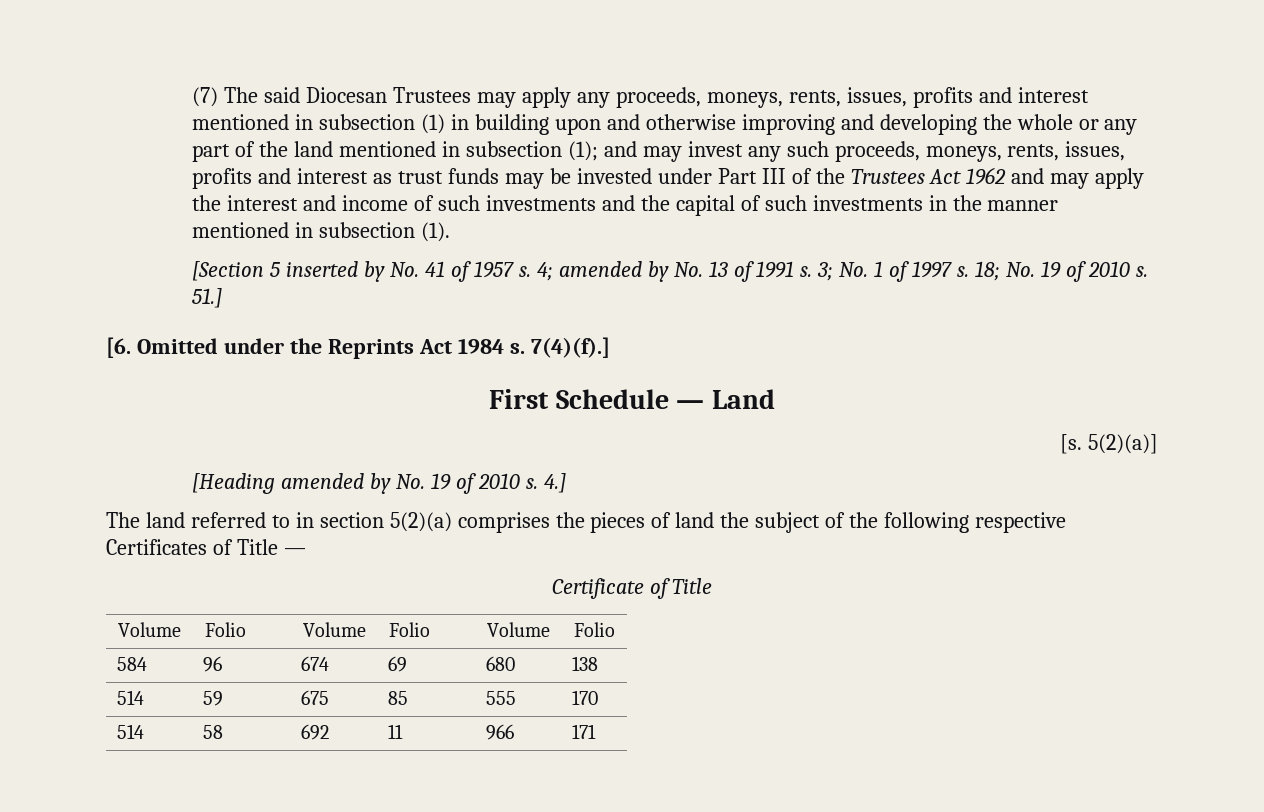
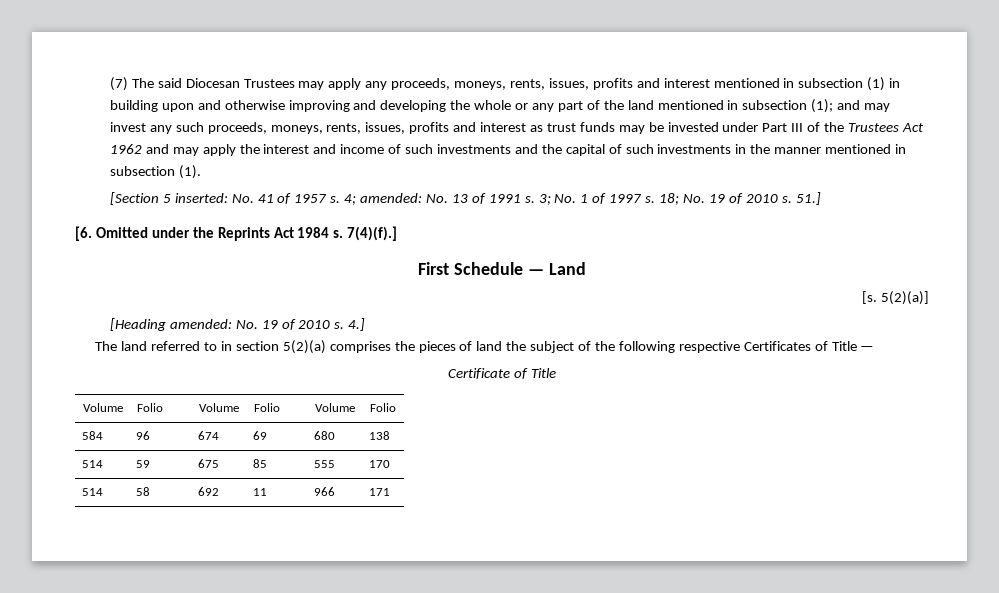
[286,261,386,282] inserted by -> [174,193,228,203] inserted:
[558,261,669,282] amended by -> [360,193,423,203] amended:
[281,473,392,494] amended by -> [169,319,232,329] amended:

